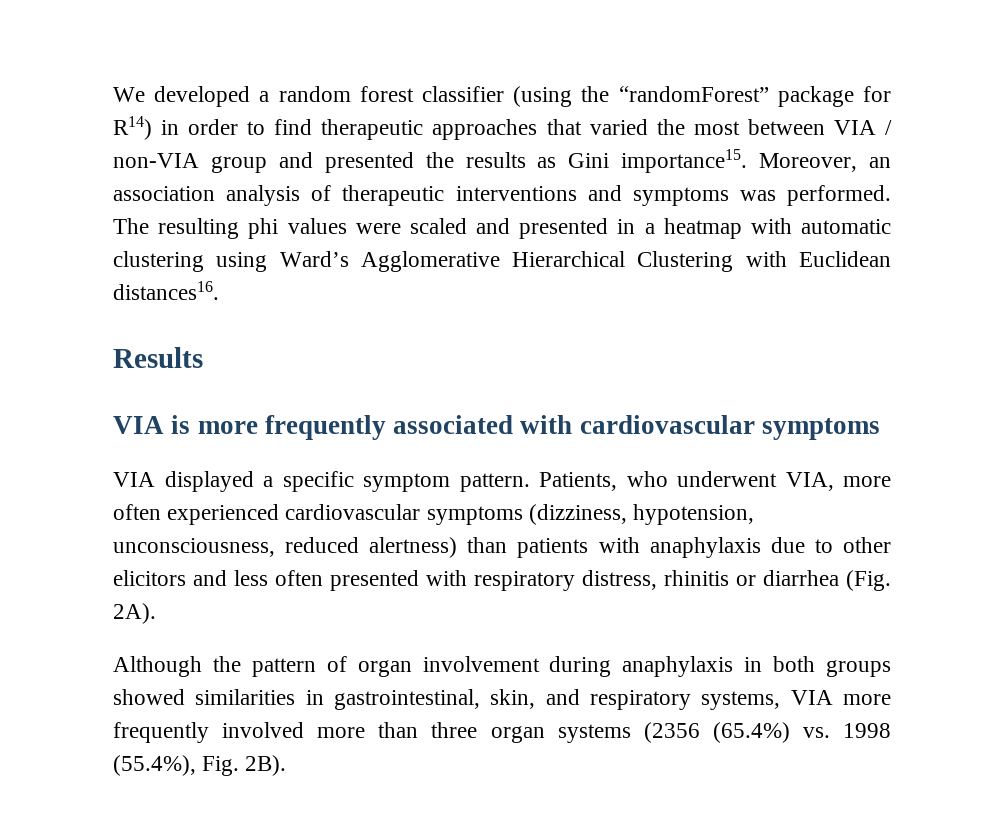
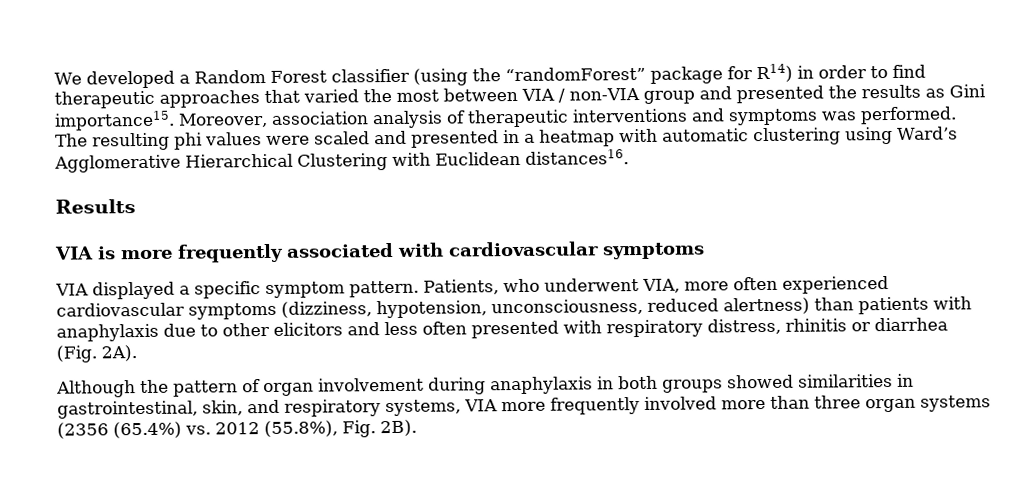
[278,86,414,102] random forest -> [193,69,327,84] Random Forest
[868,157,891,168] an -> (268, 120) none
[843,723,892,738] [113,755,196,776] 1998 (55.4%), -> [215,420,338,438] 2012 (55.8%),

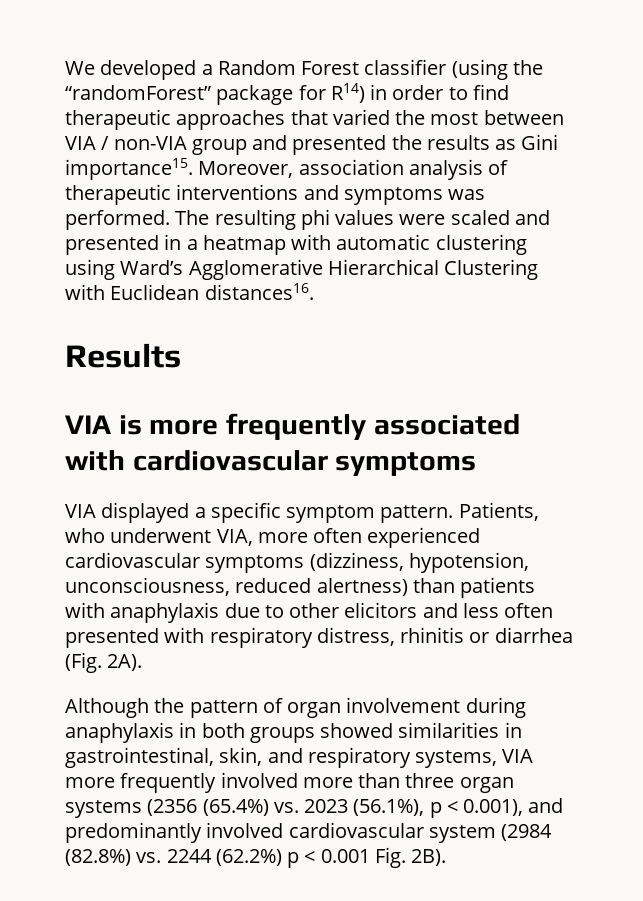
[215,420,338,438] 2012 (55.8%), -> [304,798,564,818] [65,822,553,843] [65,849,370,868] 2023 (56.1%), p < 0.001), and predominantly involved cardiovascular system (2984 (82.8%) vs. 2244 (62.2%) p < 0.001

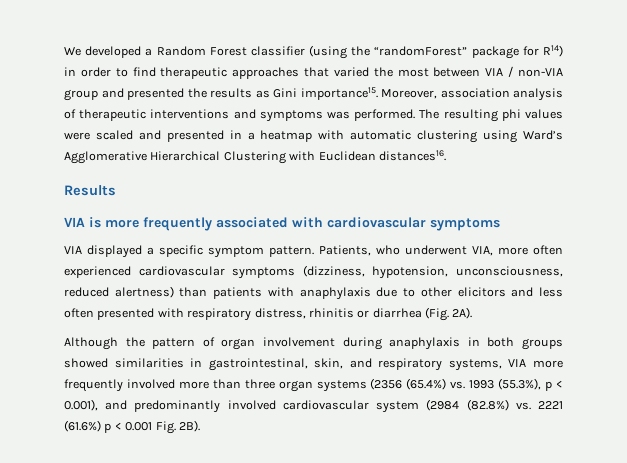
[304,799,425,816] 2023 (56.1%), -> [469,378,542,390] 1993 (55.3%),
[166,849,282,866] 2244 (62.2%) -> [538,401,563,409] [64,420,101,432] 2221 (61.6%)

